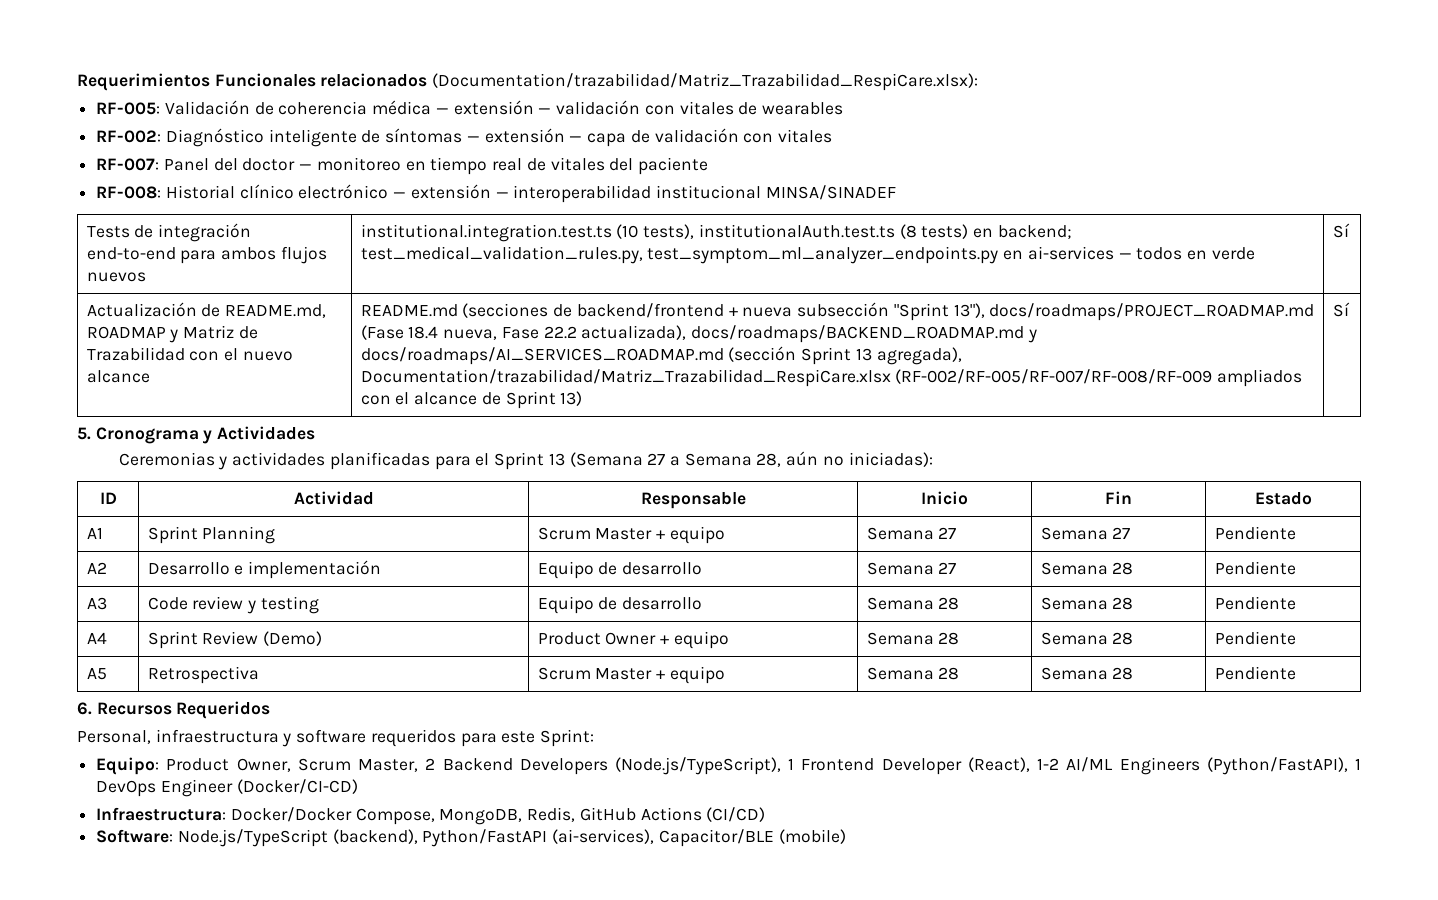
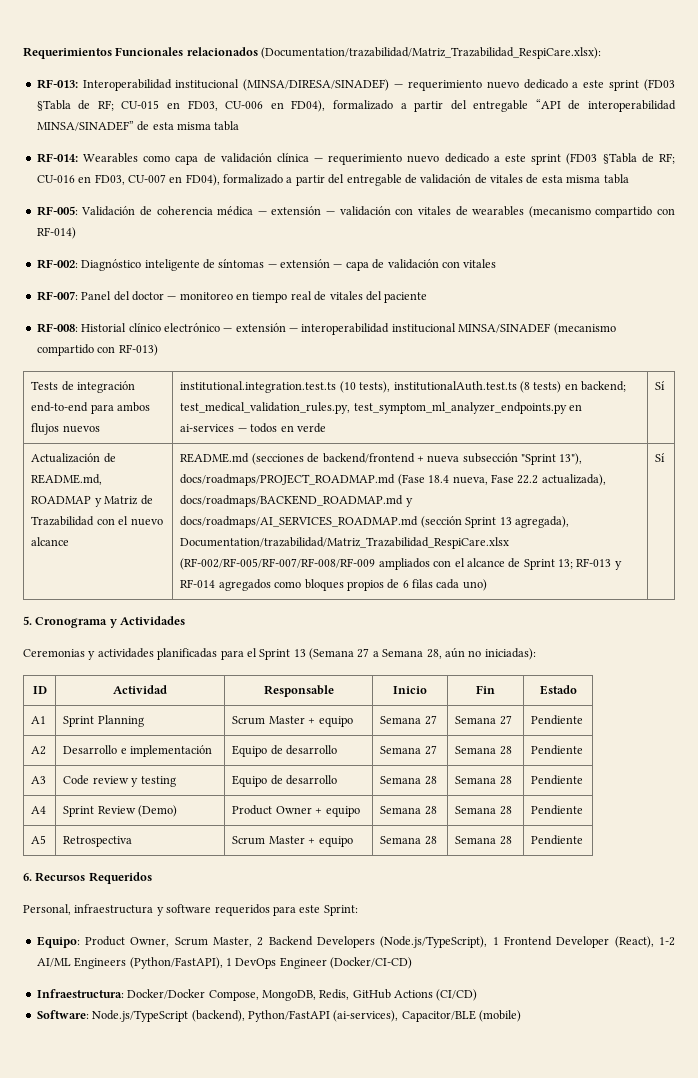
(979, 82) none -> [36,79,675,91] [36,99,676,112] [36,121,240,131] [36,153,676,165] [36,174,629,186] // RF-013: Interoperabilidad institucional (MINSA/DIRESA/SINADEF) — requerimiento nuevo dedicado a este sprint (FD03 §Tabla de RF; CU-015 en FD03, CU-006 en FD04), formalizado a partir del entregable “API de interoperabilidad MINSA/SINADEF” de esta misma tabla // RF-014: Wearables como capa de validación clínica — requerimiento nuevo dedicado a este sprint (FD03 §Tabla de RF; CU-016 en FD03, CU-007 en FD04), formalizado a partir del entregable de validación de vitales de esta misma tabla
(843, 108) none -> [528,206,676,218] [36,227,76,239] (mecanismo compartido con RF-014)
(896, 192) none -> [553,323,616,335] [36,344,158,356] (mecanismo compartido con RF-013)
[560,391,583,406] 13) -> [558,558,622,570] [180,579,487,591] 13; RF-013 y RF-014 agregados como bloques propios de 6 filas cada uno)

